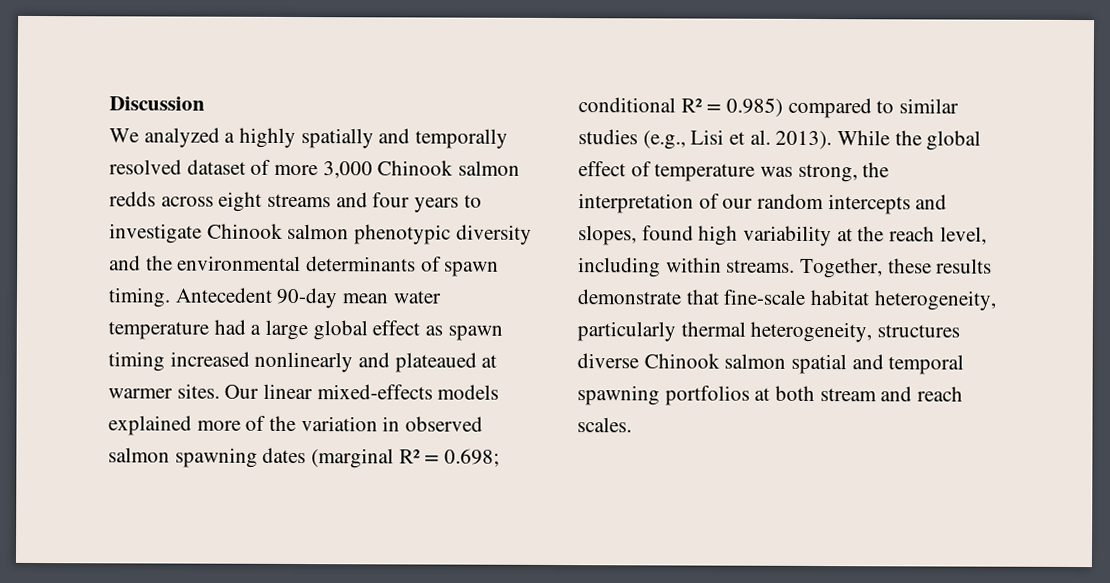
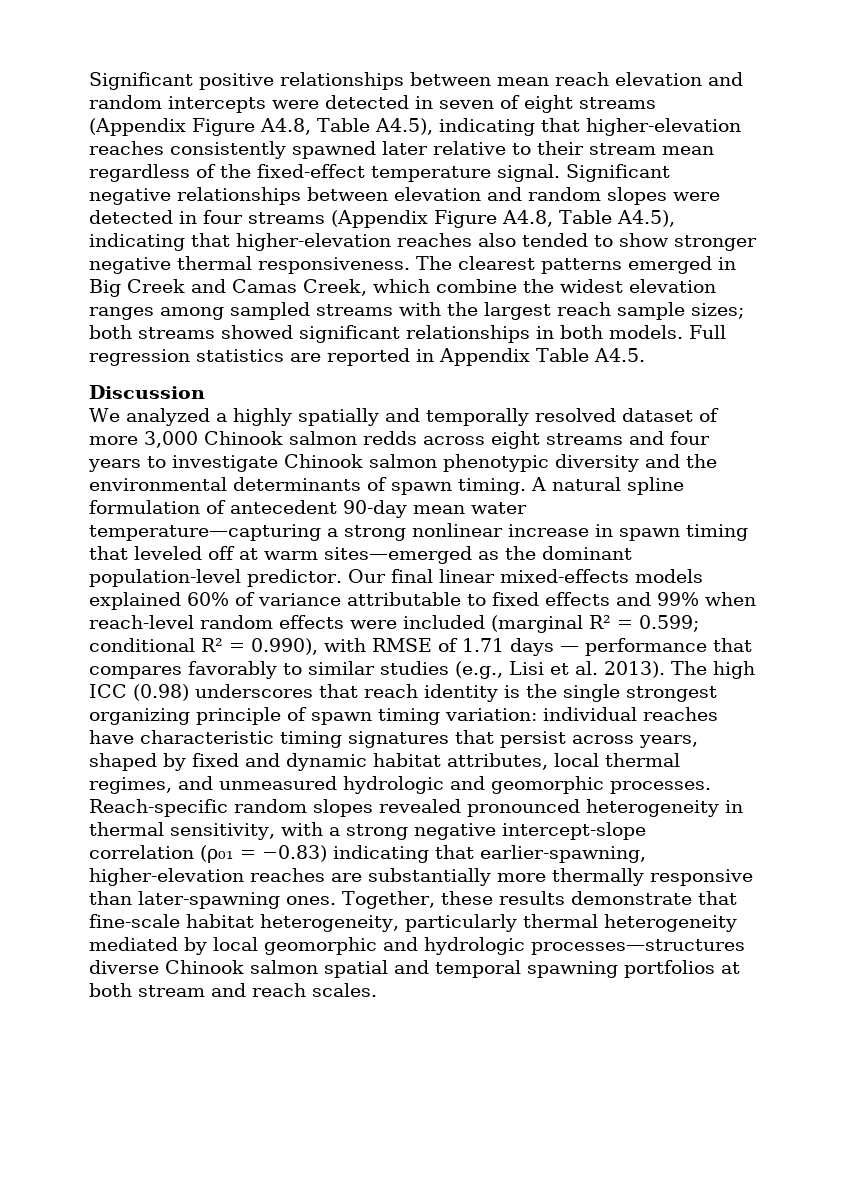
(109, 103) none -> [89,72,743,90] [89,95,656,113] [89,118,741,136] [89,141,714,159] [89,164,670,182] [89,187,720,205] [89,210,675,228] [89,233,757,251] [89,256,736,274] [89,279,716,297] [89,302,744,320] [89,325,726,343] [89,348,645,366] Significant positive relationships between mean reach elevation and random intercepts were detected in seven of eight streams (Appendix Figure A4.8, Table A4.5), indicating that higher-elevation reaches consistently spawned later relative to their stream mean regardless of the fixed-effect temperature signal. Significant negative relationships between elevation and random slopes were detected in four streams (Appendix Figure A4.8, Table A4.5), indicating that higher-elevation reaches also tended to show stronger negative thermal responsiveness. The clearest patterns emerged in Big Creek and Camas Creek, which combine the widest elevation ranges among sampled streams with the largest reach sample sizes; both streams showed significant relationships in both models. Full regression statistics are reported in Appendix Table A4.5. //
[174,287,442,309] [108,319,503,341] [108,351,498,373] [108,383,500,400] [108,415,484,436] [108,447,307,468] Antecedent 90-day mean water temperature had a large global effect as spawn timing increased nonlinearly and plateaued at warmer sites. Our linear mixed-effects models explained more of the variation in observed salmon spawning dates -> [531,477,684,495] [89,500,527,518] [89,523,748,541] [89,546,632,564] [89,569,703,587] [89,592,756,610] [89,615,485,629] A natural spline formulation of antecedent 90-day mean water temperature—capturing a strong nonlinear increase in spawn timing that leveled off at warm sites—emerged as the dominant population-level predictor. Our final linear mixed-effects models explained 60% of variance attributable to fixed effects and 99% when reach-level random effects were included
[444,448,501,467] 0.698; -> [639,615,699,632] 0.599;
[726,97,872,119] 0.985) compared -> [251,638,752,656] [89,661,277,679] 0.990), with RMSE of 1.71 days — performance that compares favorably
[837,130,982,151] [578,161,890,183] [578,193,948,215] [578,225,987,247] [578,257,796,278] While the global effect of temperature was strong, the interpretation of our random intercepts and slopes, found high variability at the reach level, including within streams. -> [671,661,755,679] [89,684,717,702] [89,707,718,725] [89,730,698,748] [89,753,680,771] [89,776,711,794] [89,799,743,817] [89,822,646,840] [89,845,646,863] [89,868,753,886] [89,891,336,909] The high ICC (0.98) underscores that reach identity is the single strongest organizing principle of spawn timing variation: individual reaches have characteristic timing signatures that persist across years, shaped by fixed and dynamic habitat attributes, local thermal regimes, and unmeasured hydrologic and geomorphic processes. Reach-specific random slopes revealed pronounced heterogeneity in thermal sensitivity, with a strong negative intercept-slope correlation (ρ₀₁ = −0.83) indicating that earlier-spawning, higher-elevation reaches are substantially more thermally responsive than later-spawning ones.
[750,321,961,343] heterogeneity, structures -> [603,914,737,932] [89,937,745,955] heterogeneity mediated by local geomorphic and hydrologic processes—structures

